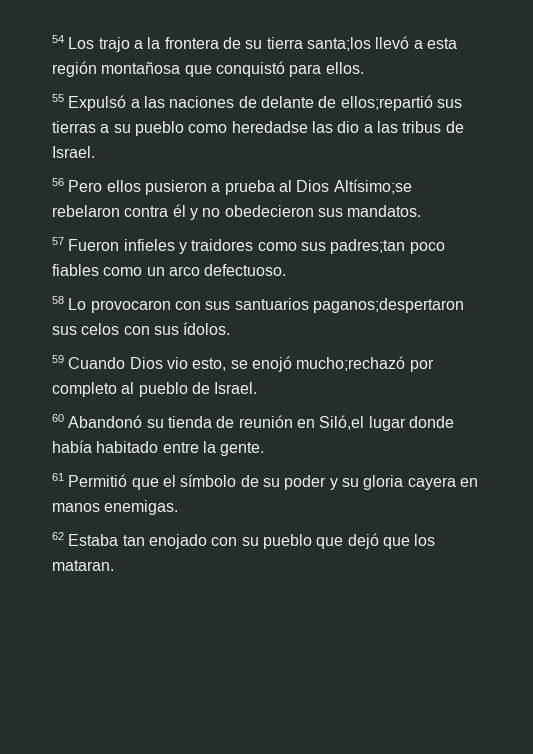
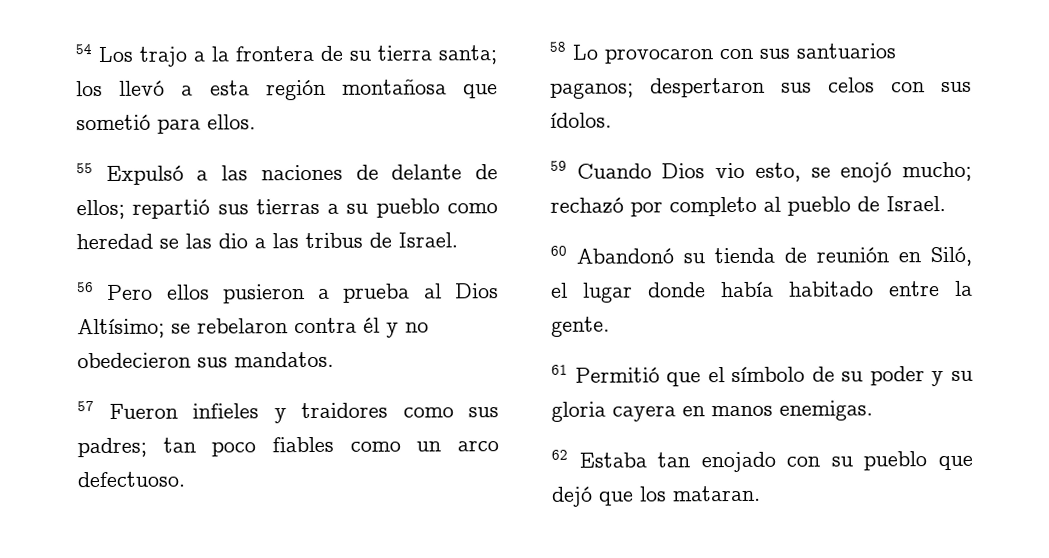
[306,37,371,51] santa;los -> [438,45,497,65] [76,80,103,97] santa; los
[215,61,285,77] conquistó -> [76,114,151,131] sometió
[340,95,433,111] ellos;repartió -> [76,199,211,220] ellos; repartió
[231,121,308,133] heredadse -> [76,233,179,250] heredad se
[333,179,412,194] Altísimo;se -> [77,318,191,339] Altísimo; se
[330,239,406,254] padres;tan -> [77,437,196,458] padres; tan
[312,298,464,313] paganos;despertaron -> [550,77,765,99] paganos; despertaron
[296,356,406,371] mucho;rechazó -> [902,161,972,182] [550,197,624,214] mucho; rechazó
[319,415,365,430] Siló,el -> [930,246,972,267] [551,282,568,298] Siló, el

